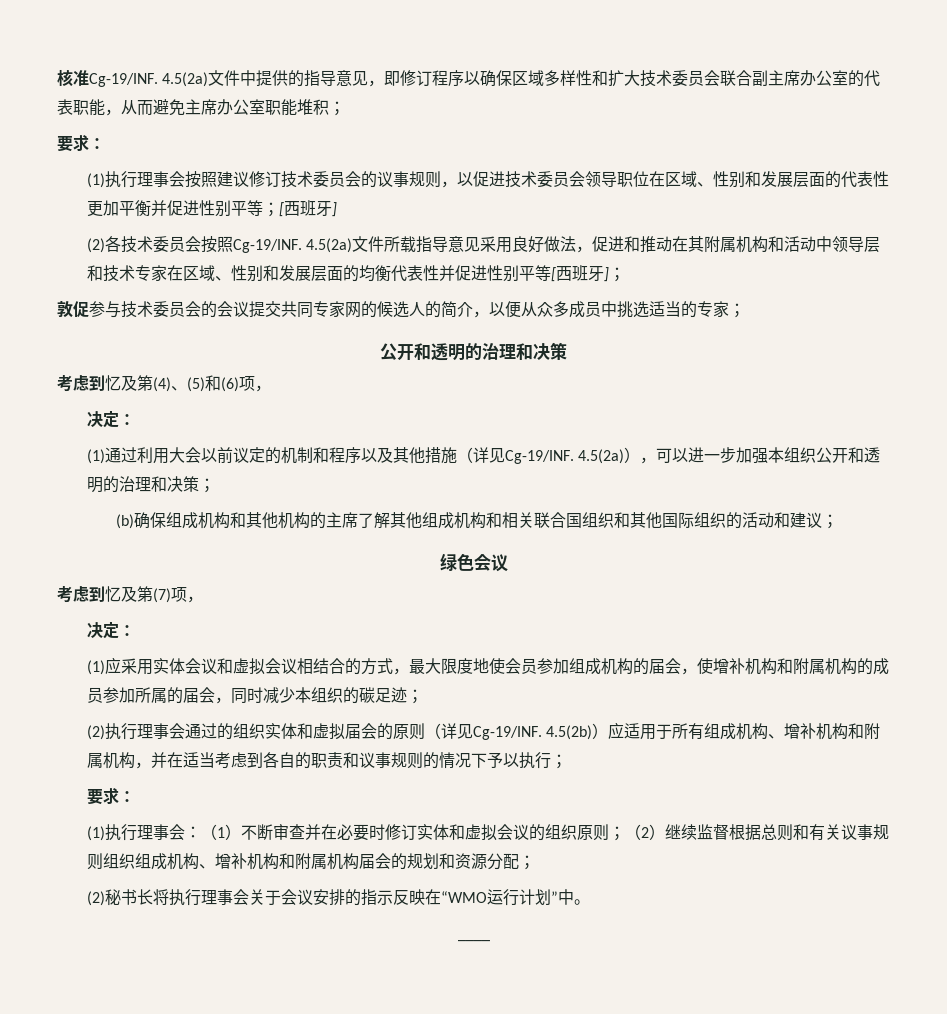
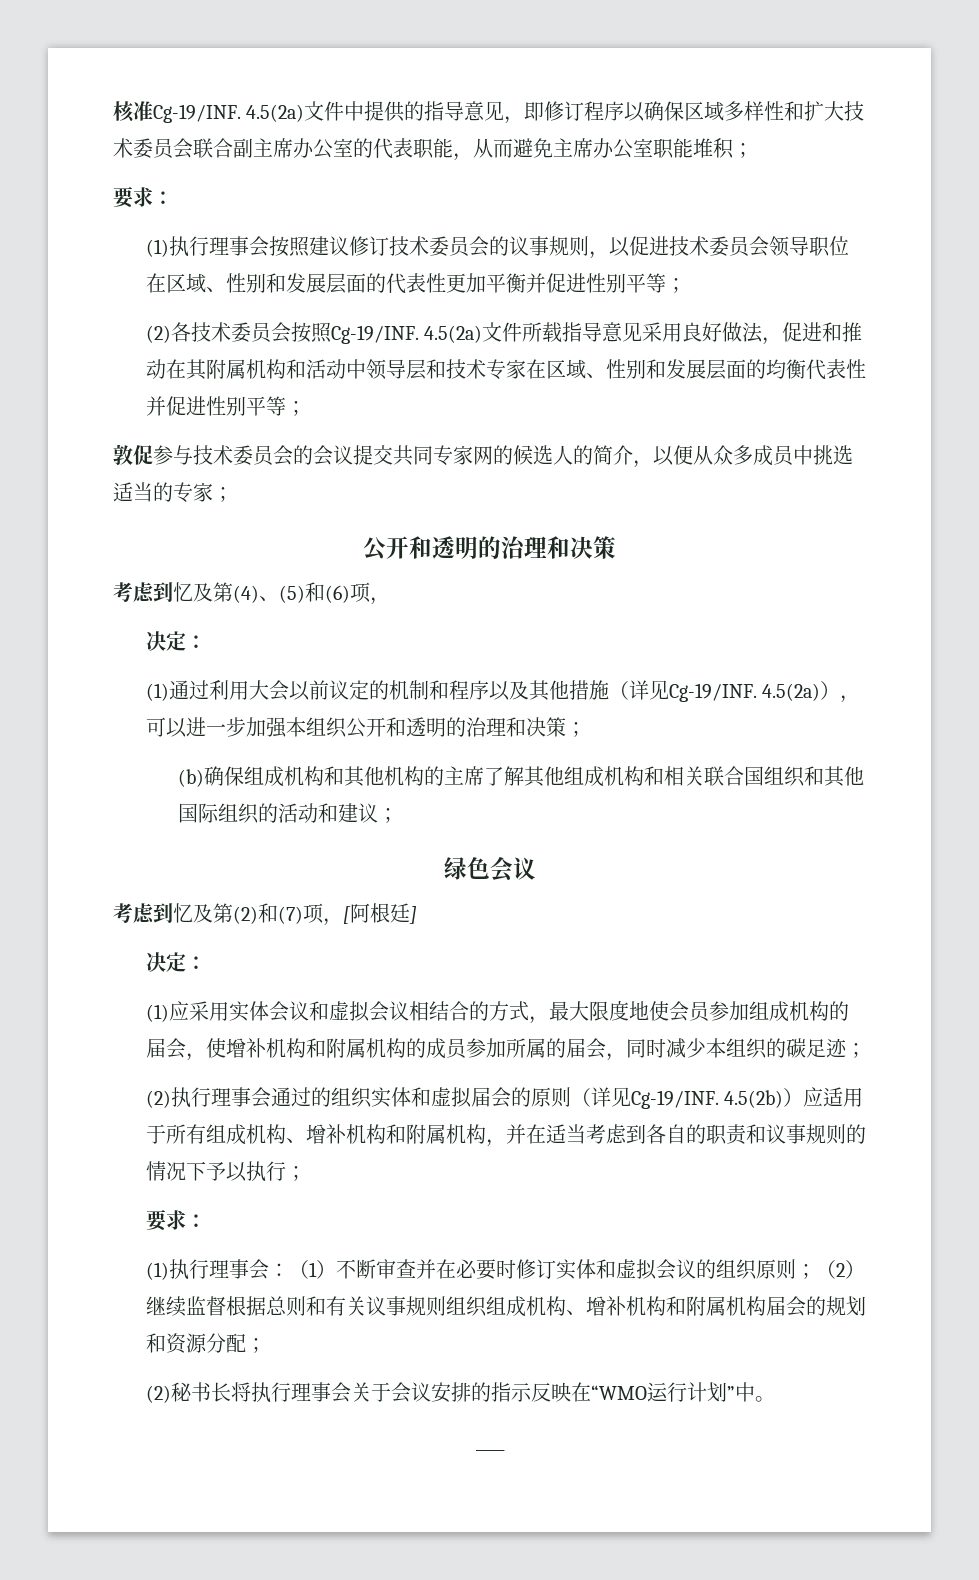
[278,200,337,217] [西班牙] -> (686, 285) none
[550,265,609,282] [西班牙] -> (286, 406) none
(153, 594) none -> [233,903,278,924] (2)和
(203, 599) none -> [343,903,417,924] [阿根廷]

